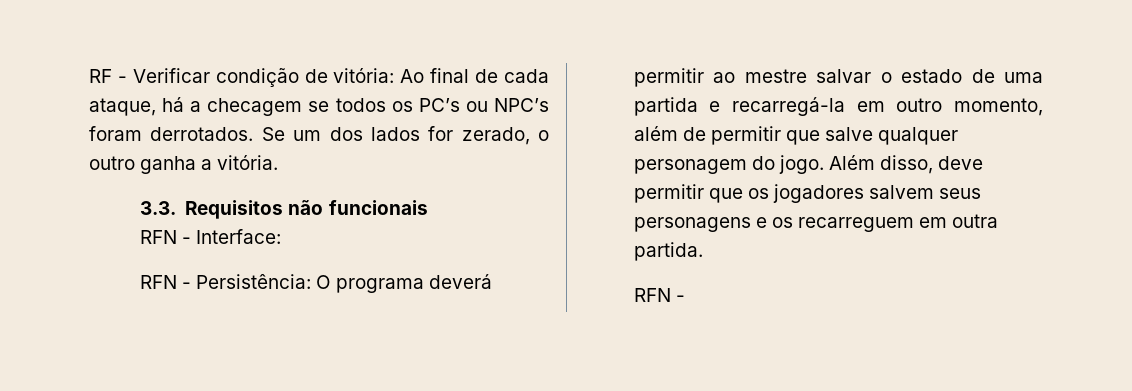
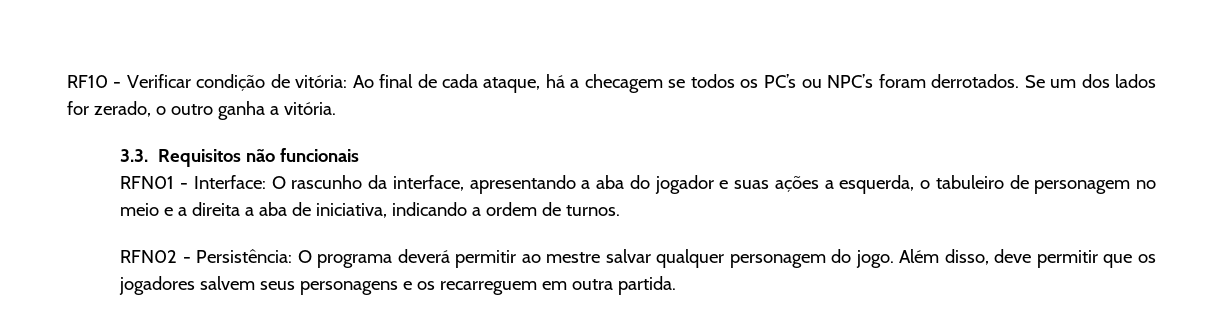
[89,69,112,83] RF -> [67,75,108,88] RF10
[139,230,177,244] RFN -> [120,176,175,189] RFN01
[139,275,177,289] // RFN -> [271,175,1156,194] [120,202,621,218] [120,250,178,263] O rascunho da interface, apresentando a aba do jogador e suas ações a esquerda, o tabuleiro de personagem no meio e a direita a aba de iniciativa, indicando a ordem de turnos. // RFN02
[880,69,1043,83] [633,97,1043,116] [633,126,874,145] o estado de uma partida e recarregá-la em outro momento, além de permitir que salve -> (651, 256) none
[633,288,685,302] // RFN - -> (677, 285) none

